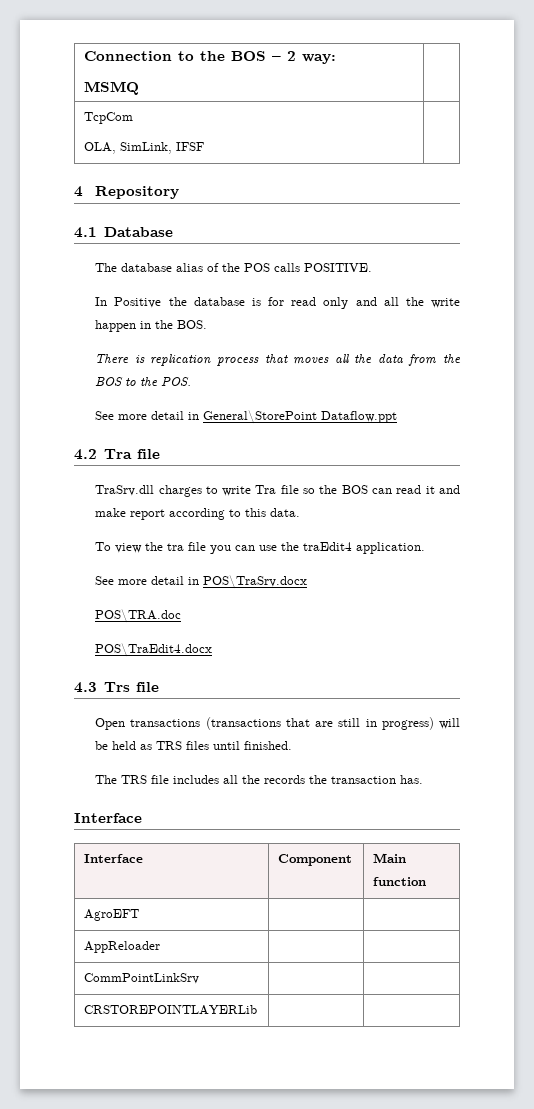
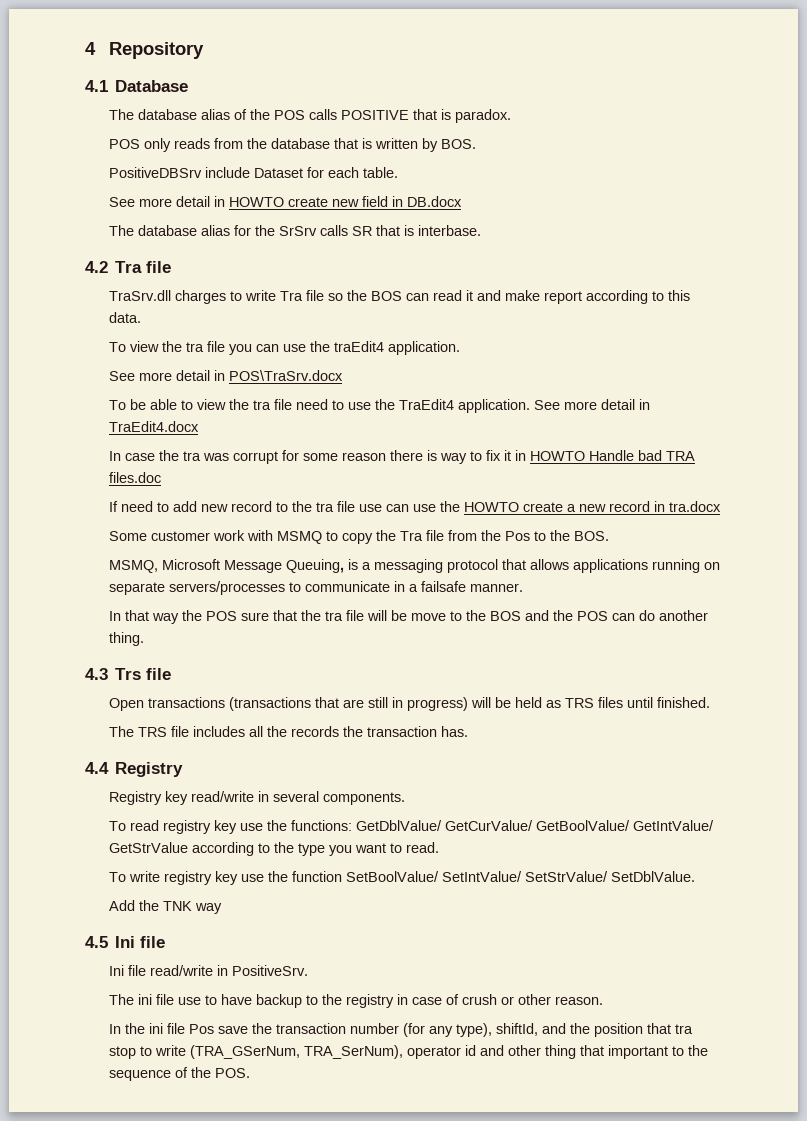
[84,51,337,64] [84,81,140,95] [84,112,134,124] [84,142,205,154] Connection to the BOS – 2 way: // MSMQ | // TcpCom // OLA, SimLink, IFSF | // -> (85, 48) none
[304,263,373,272] [95,297,461,309] [95,320,208,332] [95,354,461,366] [95,377,192,386] [95,410,398,424] POSITIVE. // In Positive the database is for read only and all the write happen in the BOS. // There is replication process that moves all the data from the BOS to the POS. // See more detail in General\StorePoint Dataflow.ppt -> [341,109,512,123] [109,138,477,152] [109,167,399,178] [109,196,463,207] [109,225,482,236] POSITIVE that is paradox. // POS only reads from the database that is written by BOS. // PositiveDBSrv include Dataset for each table. // See more detail in HOWTO create new field in DB.docx // The database alias for the SrSrv calls SR that is interbase.
[95,609,182,623] [95,643,213,657] POS\TRA.doc // POS\TraEdit4.docx -> [109,399,651,413] [109,421,200,432] [109,450,696,464] [109,472,162,483] [109,501,722,512] [109,530,610,544] [109,559,721,573] [109,581,524,595] [109,610,709,624] [109,632,145,646] To be able to view the tra file need to use the TraEdit4 application. See more detail in TraEdit4.docx // In case the tra was corrupt for some reason there is way to fix it in HOWTO Handle bad TRA files.doc // If need to add new record to the tra file use can use the HOWTO create a new record in tra.docx // Some customer work with MSMQ to copy the Tra file from the Pos to the BOS. // MSMQ, Microsoft Message Queuing, is a messaging protocol that allows applications running on separate servers/processes to communicate in a failsafe manner. // In that way the POS sure that the tra file will be move to the BOS and the POS can do another thing.
[74,813,142,823] [84,854,144,863] [278,854,353,866] [373,853,407,863] [373,877,427,886] [84,909,140,921] [84,941,161,953] [84,973,200,984] [84,1005,258,1015] Interface // Interface | Component | Main function // AgroEFT | | // AppReloader | | // CommPointLinkSrv | | // CRSTOREPOINTLAYERLib | | -> [85,762,184,777] [109,791,406,805] [109,820,715,834] [109,842,440,856] [109,871,696,885] [109,900,223,914] [85,936,166,948] [109,965,309,976] [109,994,604,1008] [109,1023,694,1037] [109,1045,709,1059] [109,1067,251,1081] 4.4 Registry // Registry key read/write in several components. // To read registry key use the functions: GetDblValue/ GetCurValue/ GetBoolValue/ GetIntValue/ GetStrValue according to the type you want to read. // To write registry key use the function SetBoolValue/ SetIntValue/ SetStrValue/ SetDblValue. // Add the TNK way // 4.5 Ini file // Ini file read/write in PositiveSrv. // The ini file use to have backup to the registry in case of crush or other reason. // In the ini file Pos save the transaction number (for any type), shiftId, and the position that tra stop to write (TRA_GSerNum, TRA_SerNum), operator id and other thing that important to the sequence of the POS.

